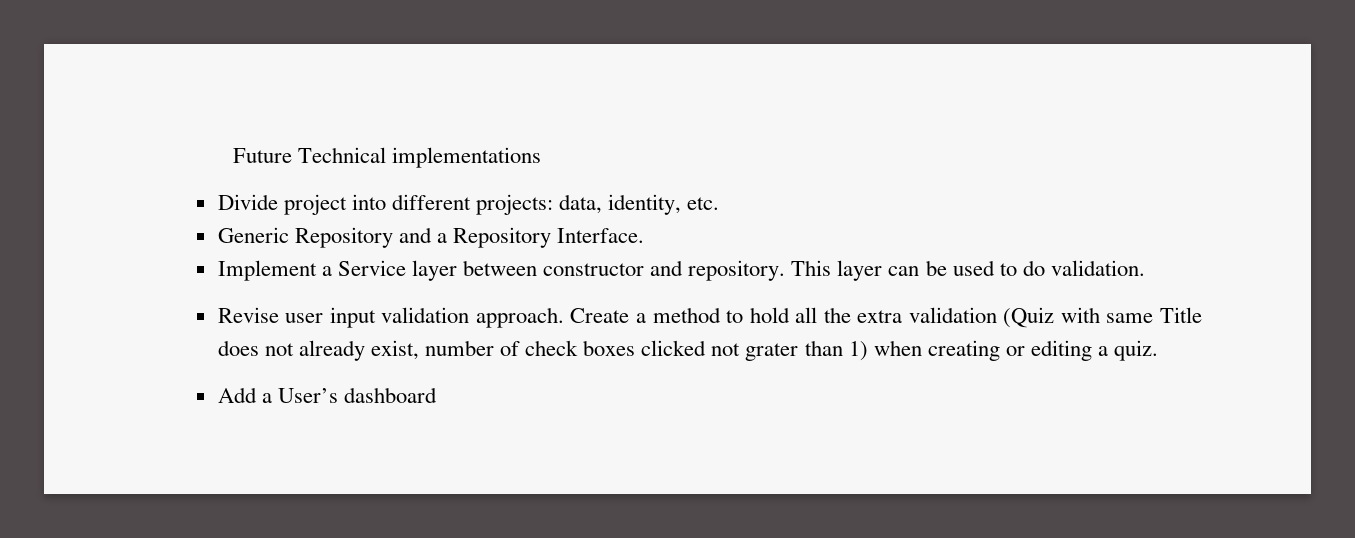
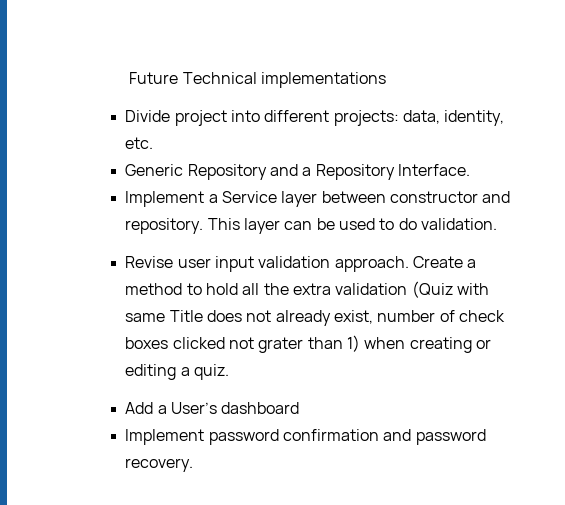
(437, 395) none -> [125,429,486,445] [125,458,194,472] // Implement password confirmation and password recovery.

